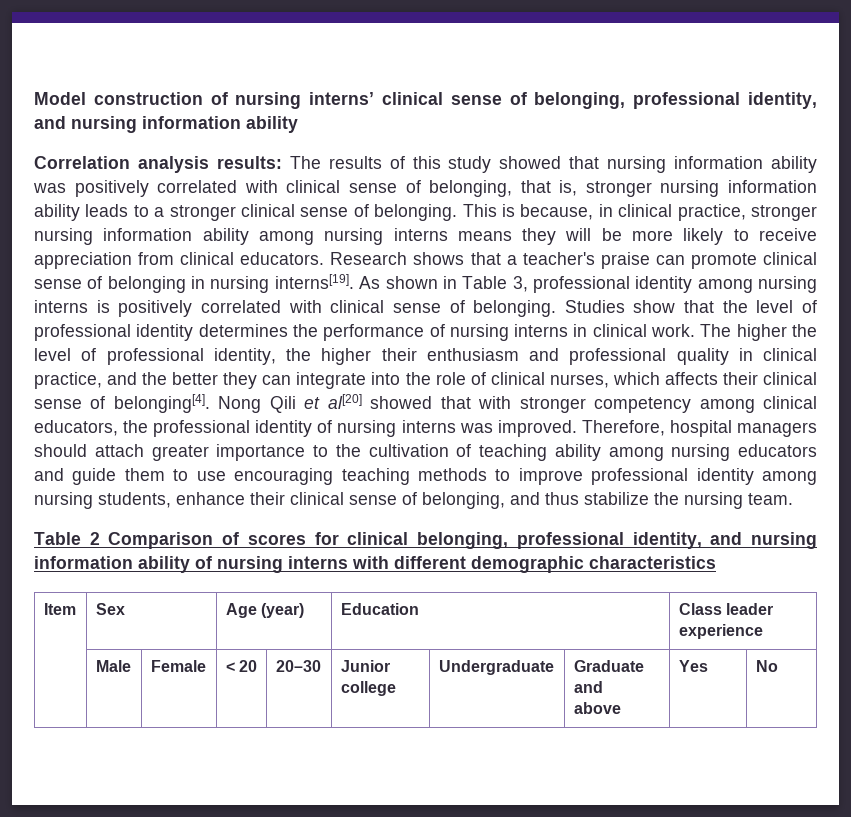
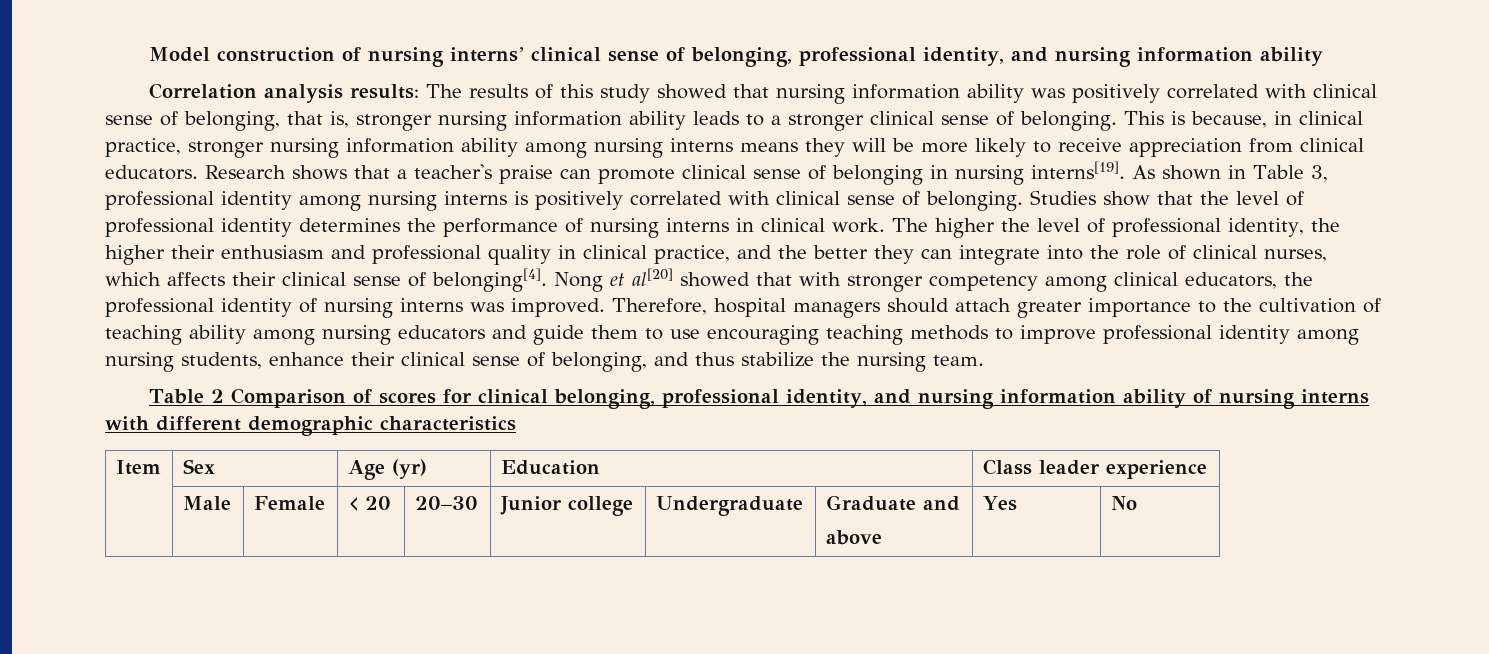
[269,396,296,413] Qili -> (603, 282) none
[260,603,304,618] (year) -> [391,459,427,479] (yr)

